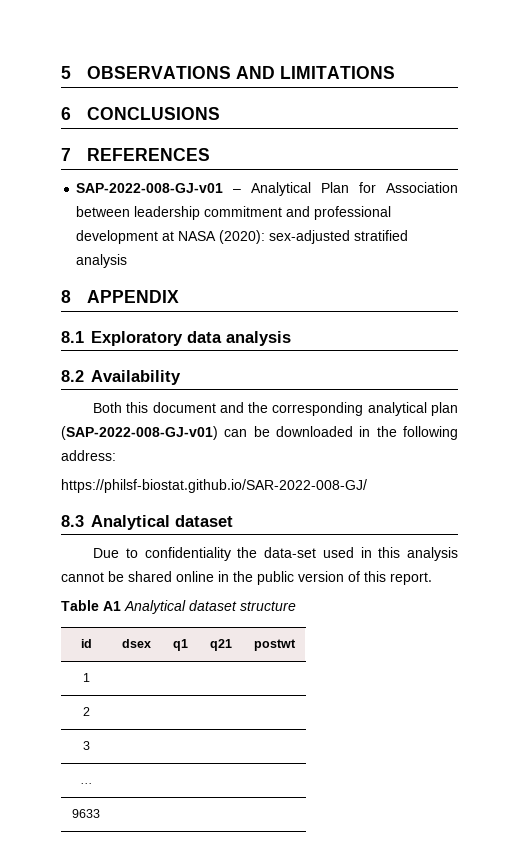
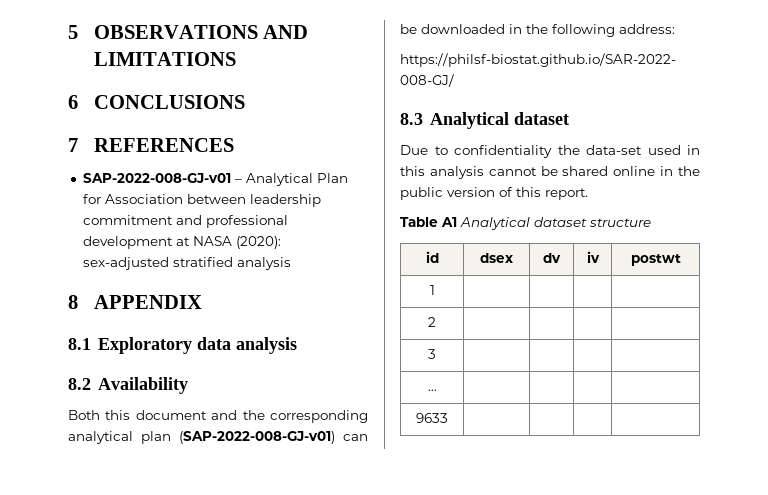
[172,639,188,651] [209,639,232,651] q1 | q21 -> [543,253,561,263] [586,251,600,263] dv | iv

